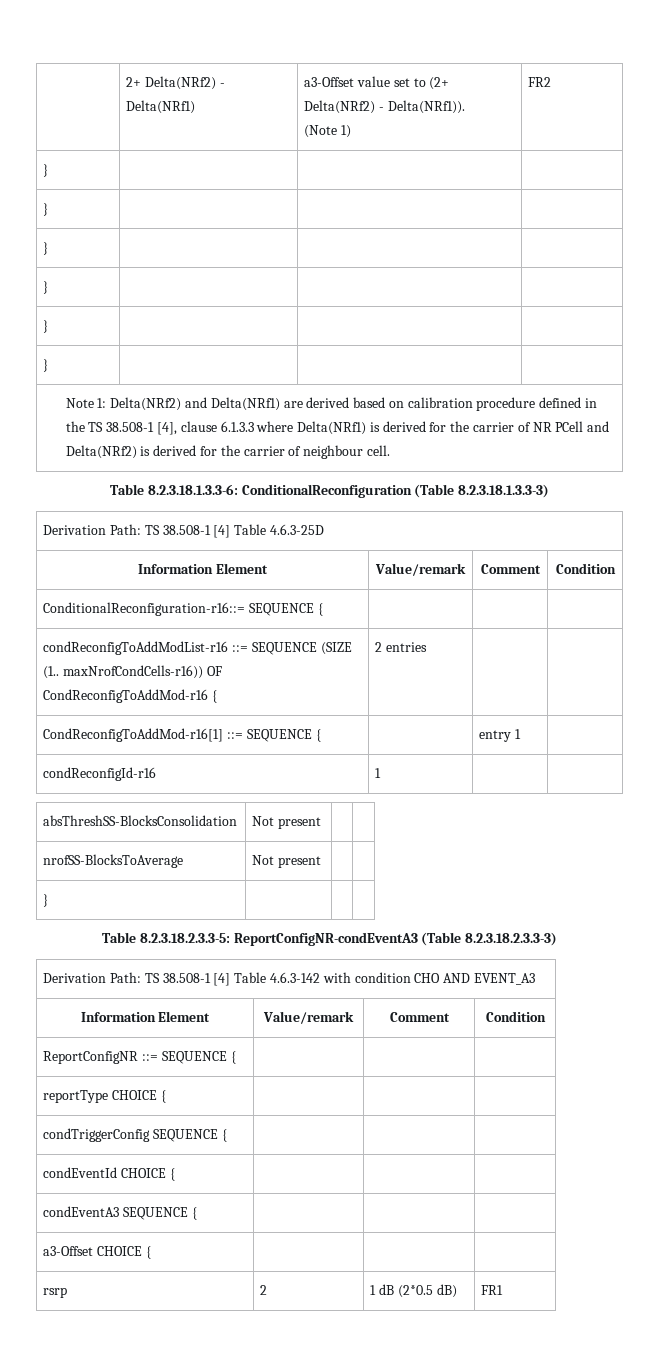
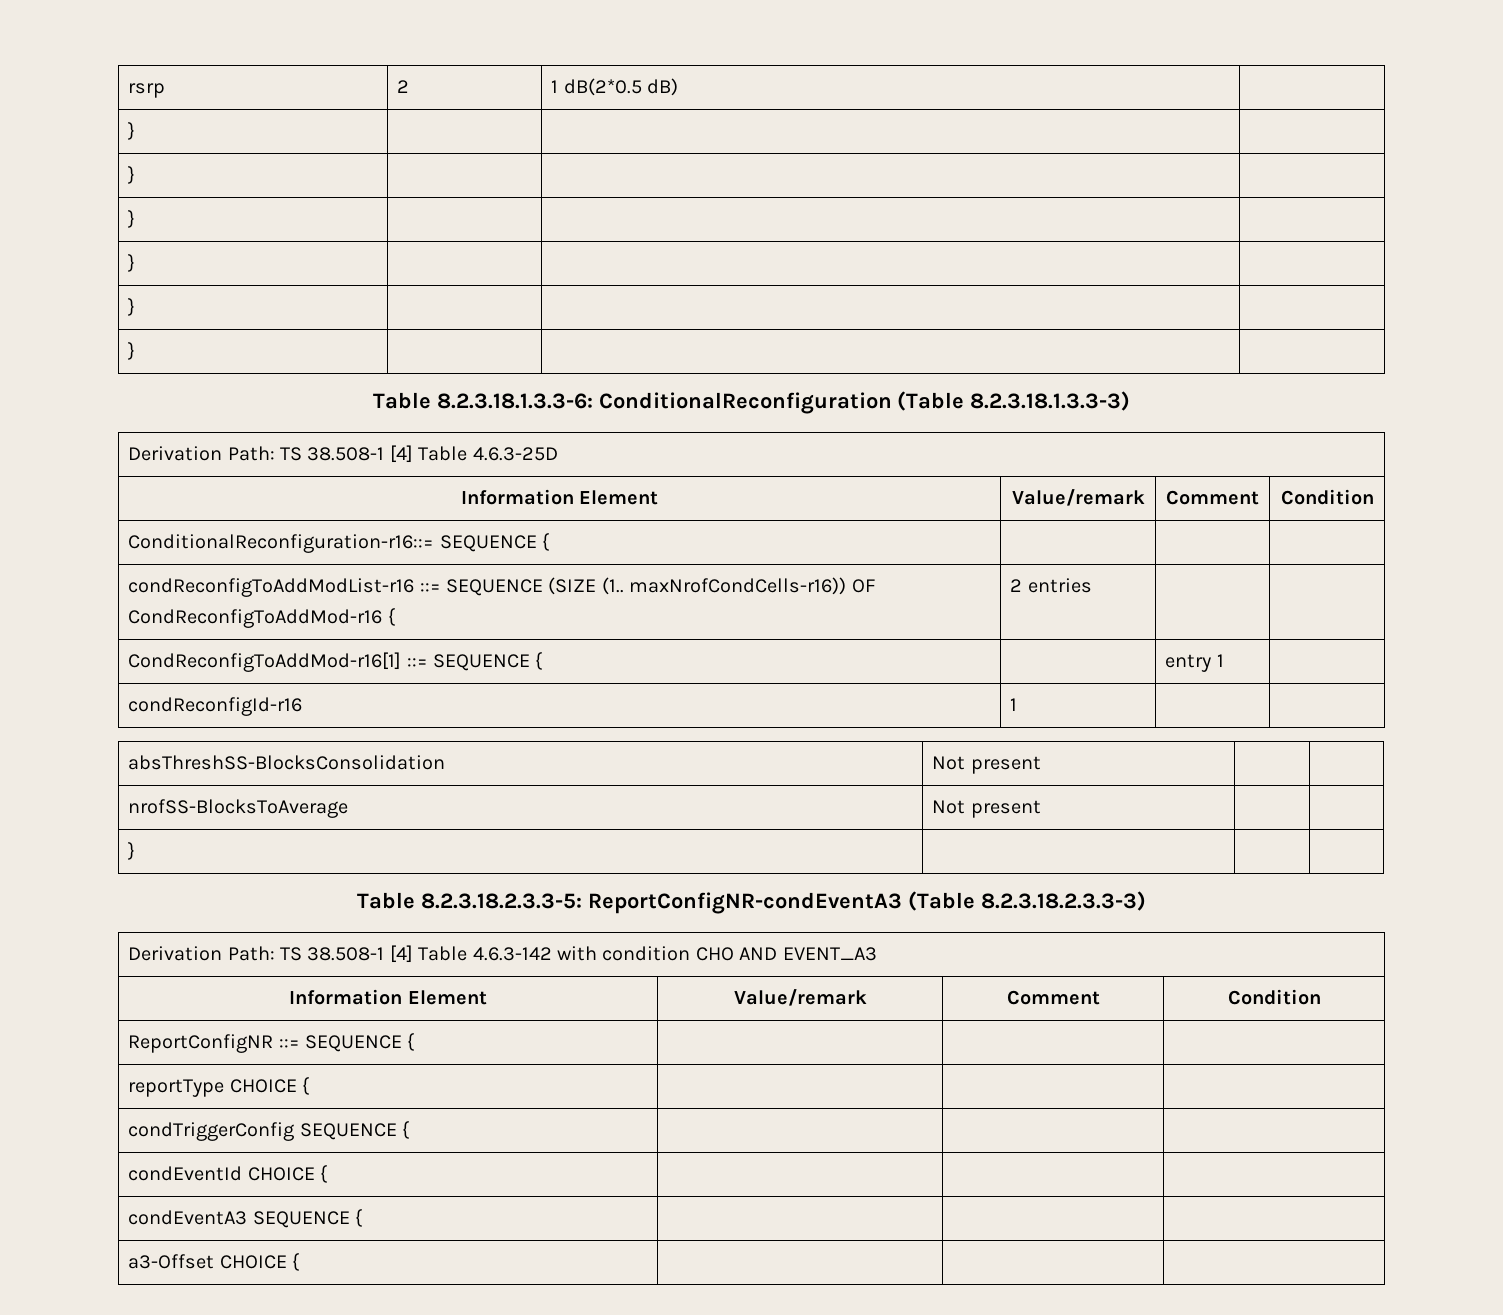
[126,76,225,90] [126,100,196,114] [304,76,450,90] [304,100,465,114] [304,125,352,138] [528,77,552,87] | 2+ Delta(NRf2) - Delta(NRf1) | a3-Offset value set to (2+ Delta(NRf2) - Delta(NRf1)). // (Note 1) | FR2 -> [128,83,166,98] [397,80,410,93] [551,78,679,96] rsrp | 2 | 1 dB(2*0.5 dB) |
[65,397,598,411] [65,421,610,435] [65,445,390,459] // Note 1: Delta(NRf2) and Delta(NRf1) are derived based on calibration procedure defined in the TS 38.508-1 [4], clause 6.1.3.3 where Delta(NRf1) is derived for the carrier of NR PCell and Delta(NRf2) is derived for the carrier of neighbour cell. -> (136, 351) none
[43,1287,68,1298] [260,1285,268,1295] [370,1284,457,1298] [481,1285,504,1295] // rsrp | 2 | 1 dB (2*0.5 dB) | FR1 -> (300, 1262) none

